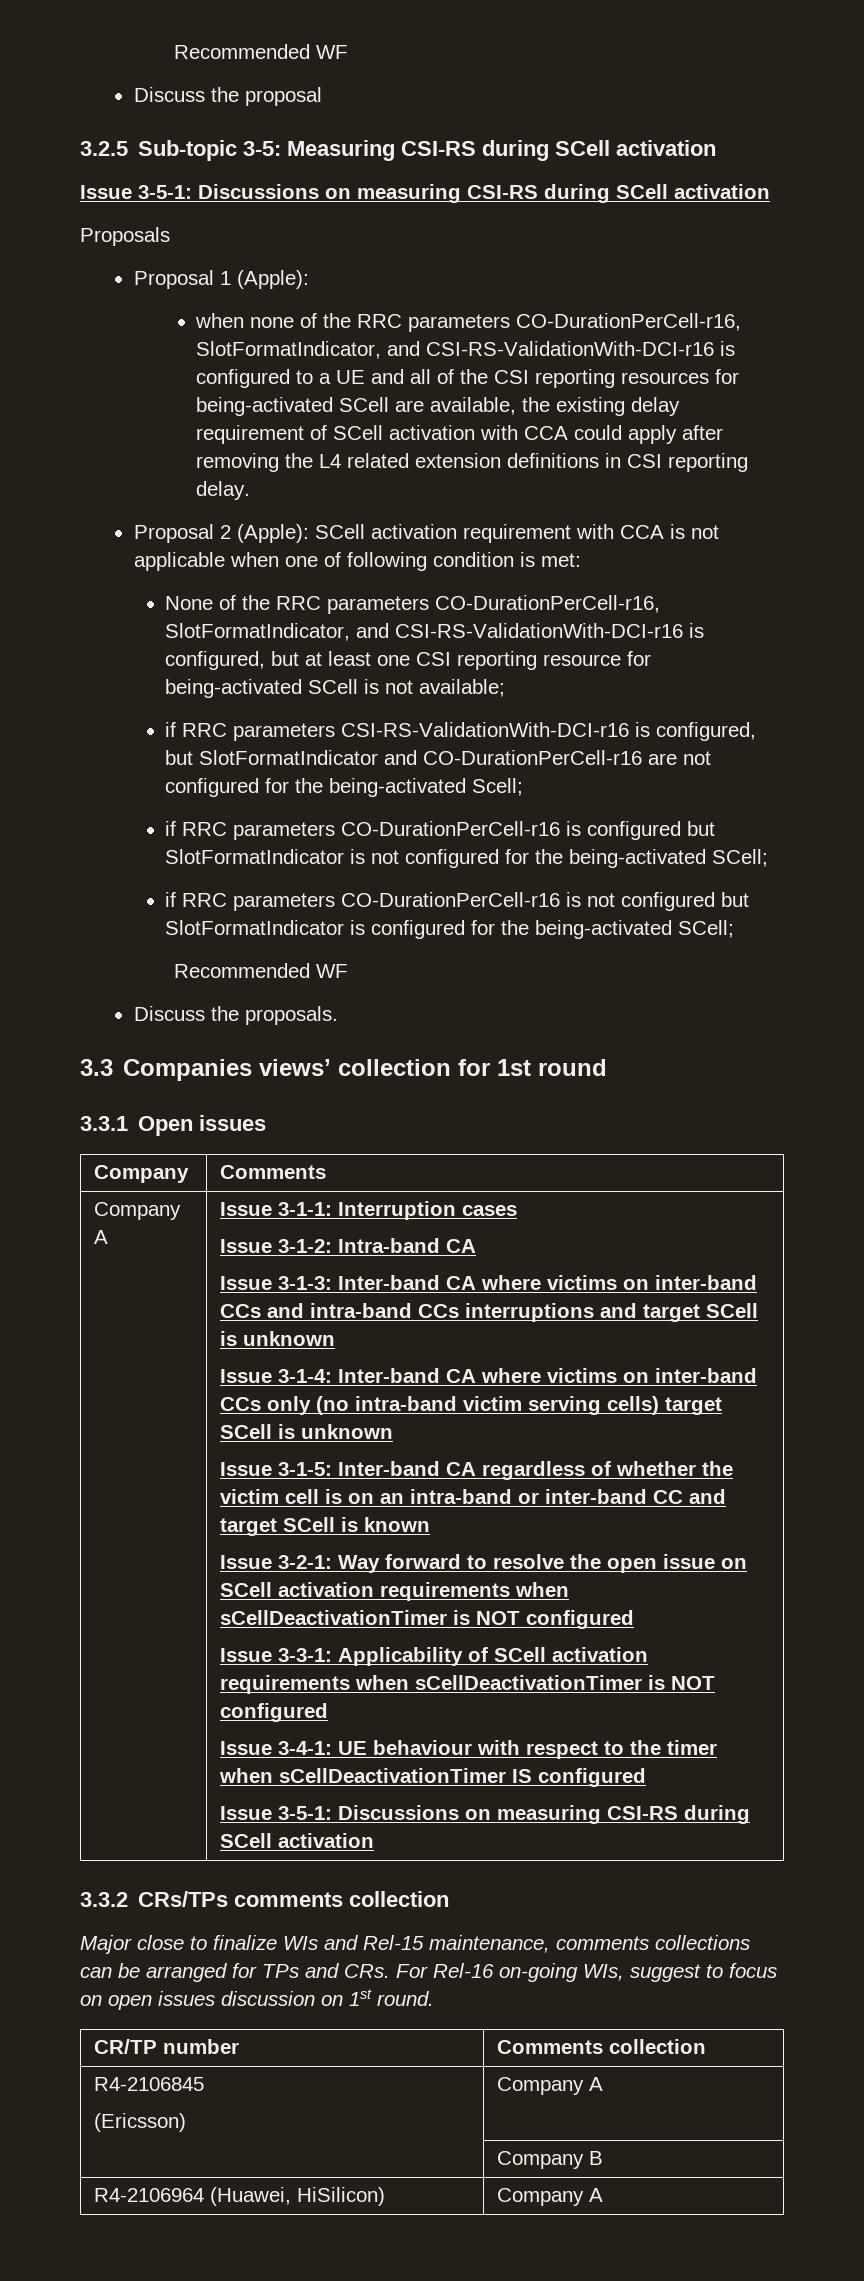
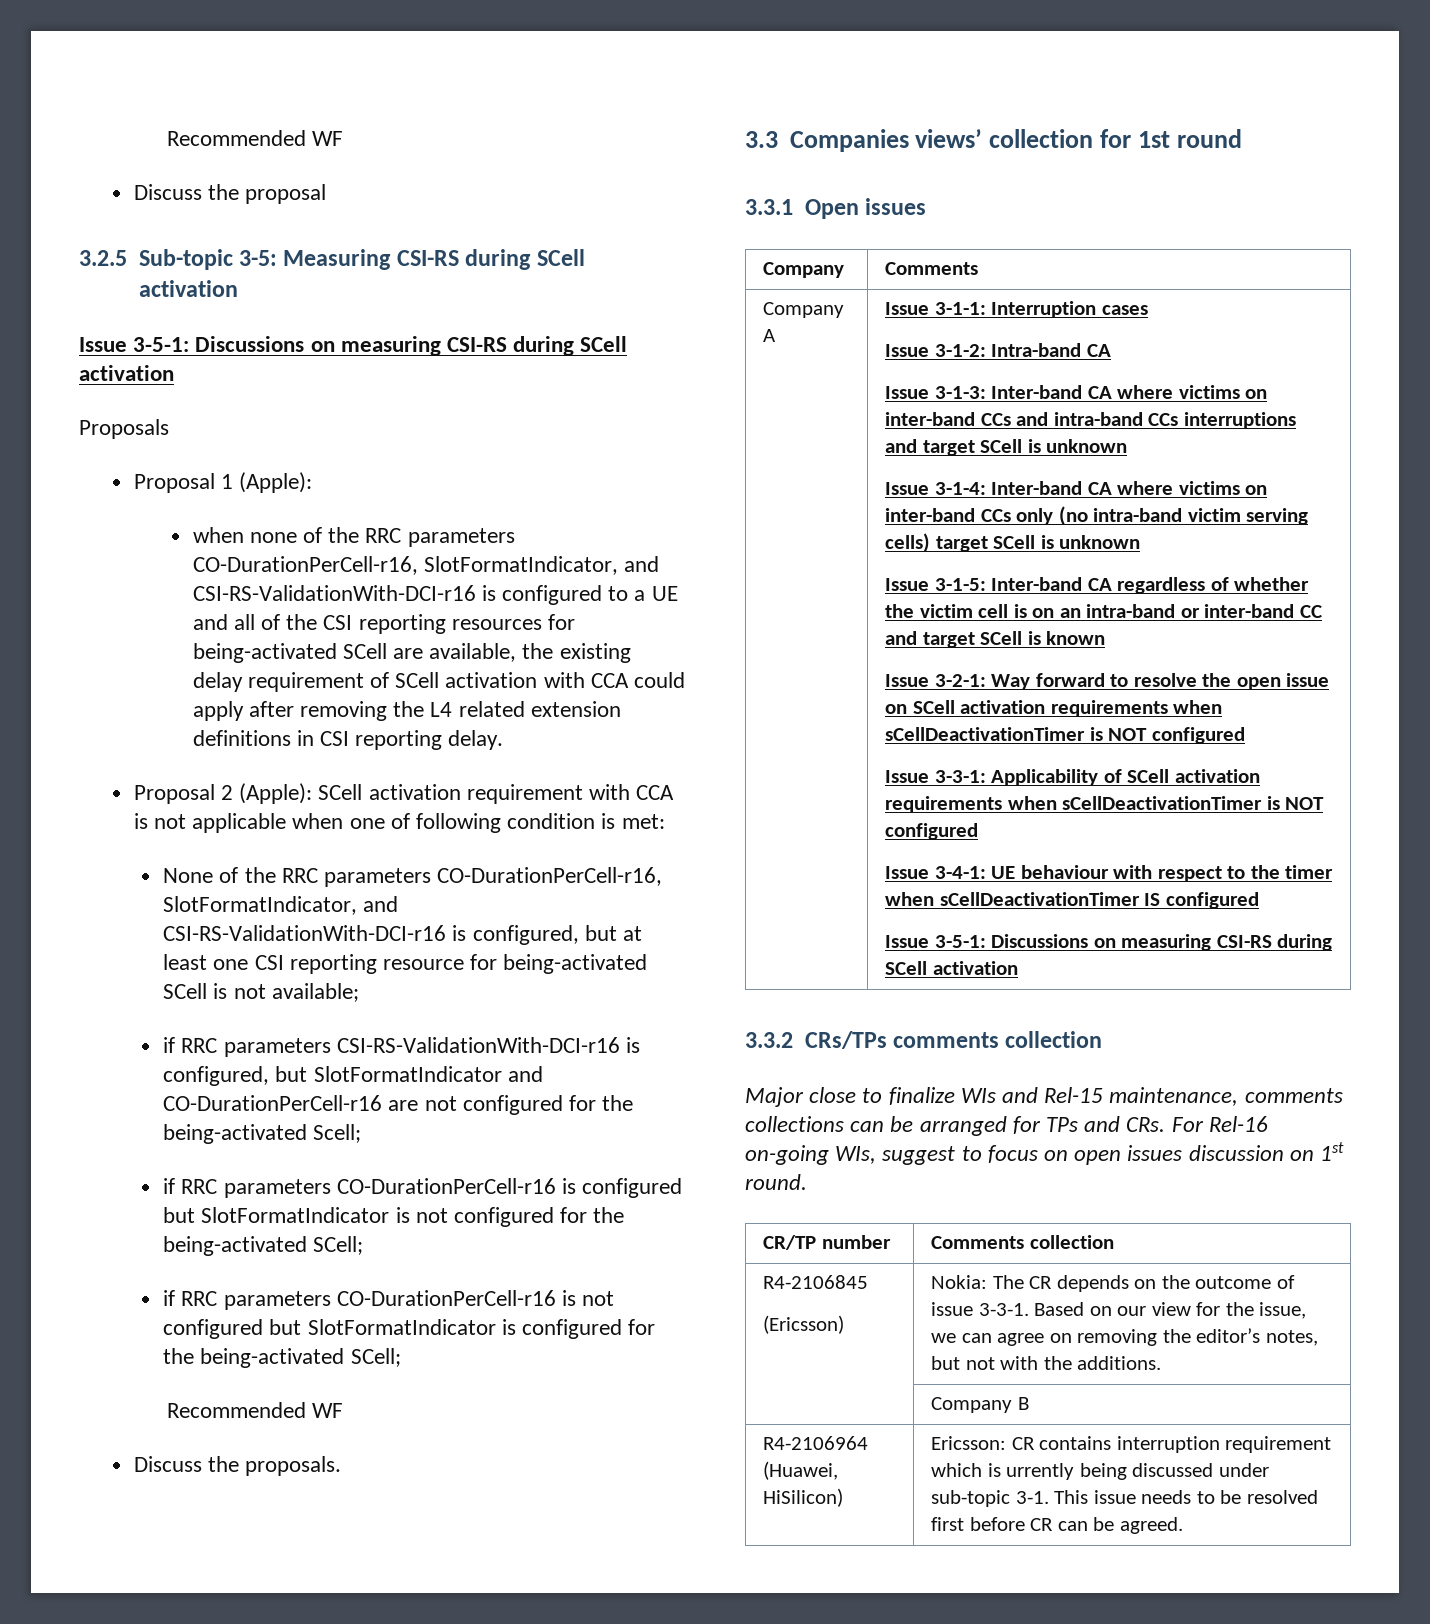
[496,2077,603,2095] Company A -> [931,1275,1295,1292] [931,1302,1307,1319] [931,1328,1318,1346] [931,1356,1162,1370] Nokia: The CR depends on the outcome of issue 3-3-1. Based on our view for the issue, we can agree on removing the editor’s notes, but not with the additions.
[496,2188,603,2206] Company A -> [931,1436,1332,1453] [931,1463,1269,1480] [931,1490,1318,1507] [931,1517,1183,1534] Ericsson: CR contains interruption requirement which is urrently being discussed under sub-topic 3-1. This issue needs to be resolved first before CR can be agreed.

